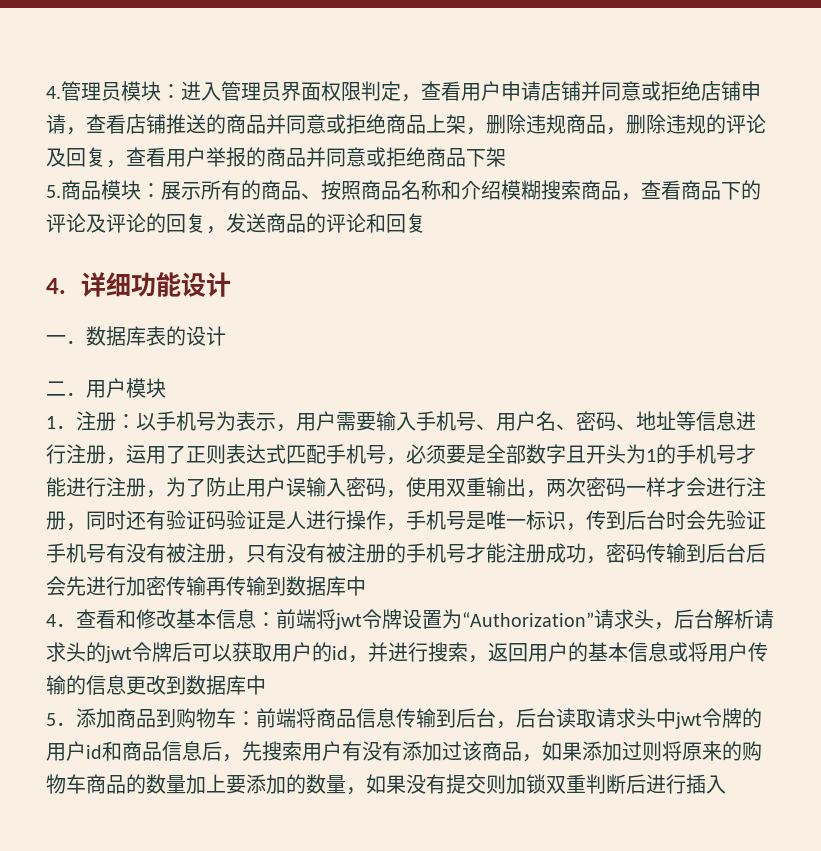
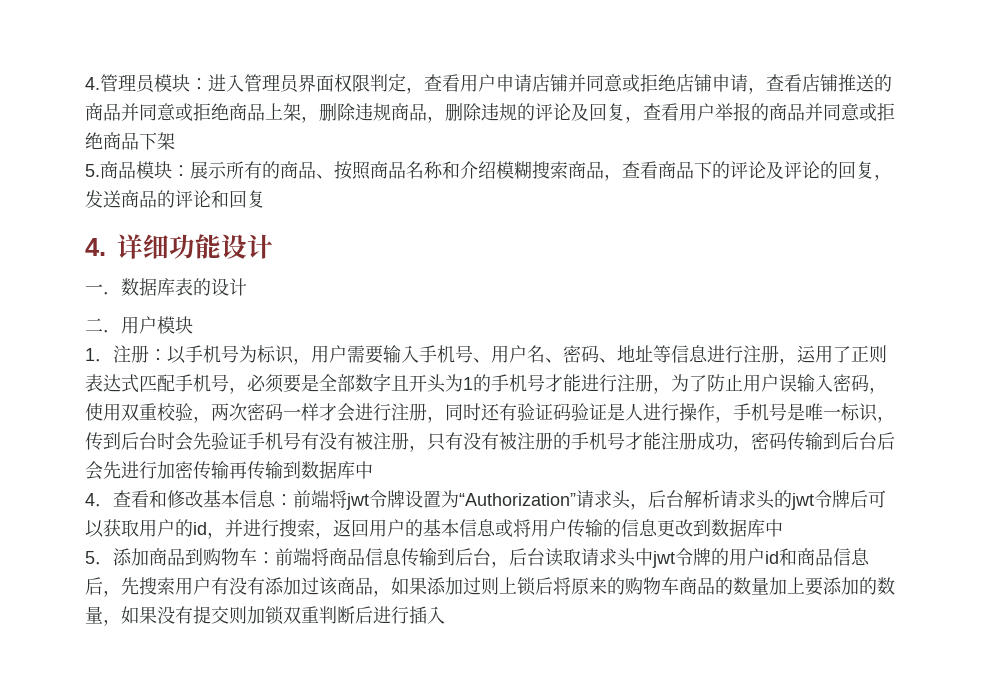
[236,411,276,431] 表示 -> [257,345,294,364] 标识
[486,477,526,497] 输出 -> [157,403,193,421] 校验
(662, 751) none -> [499,577,553,596] 上锁后

